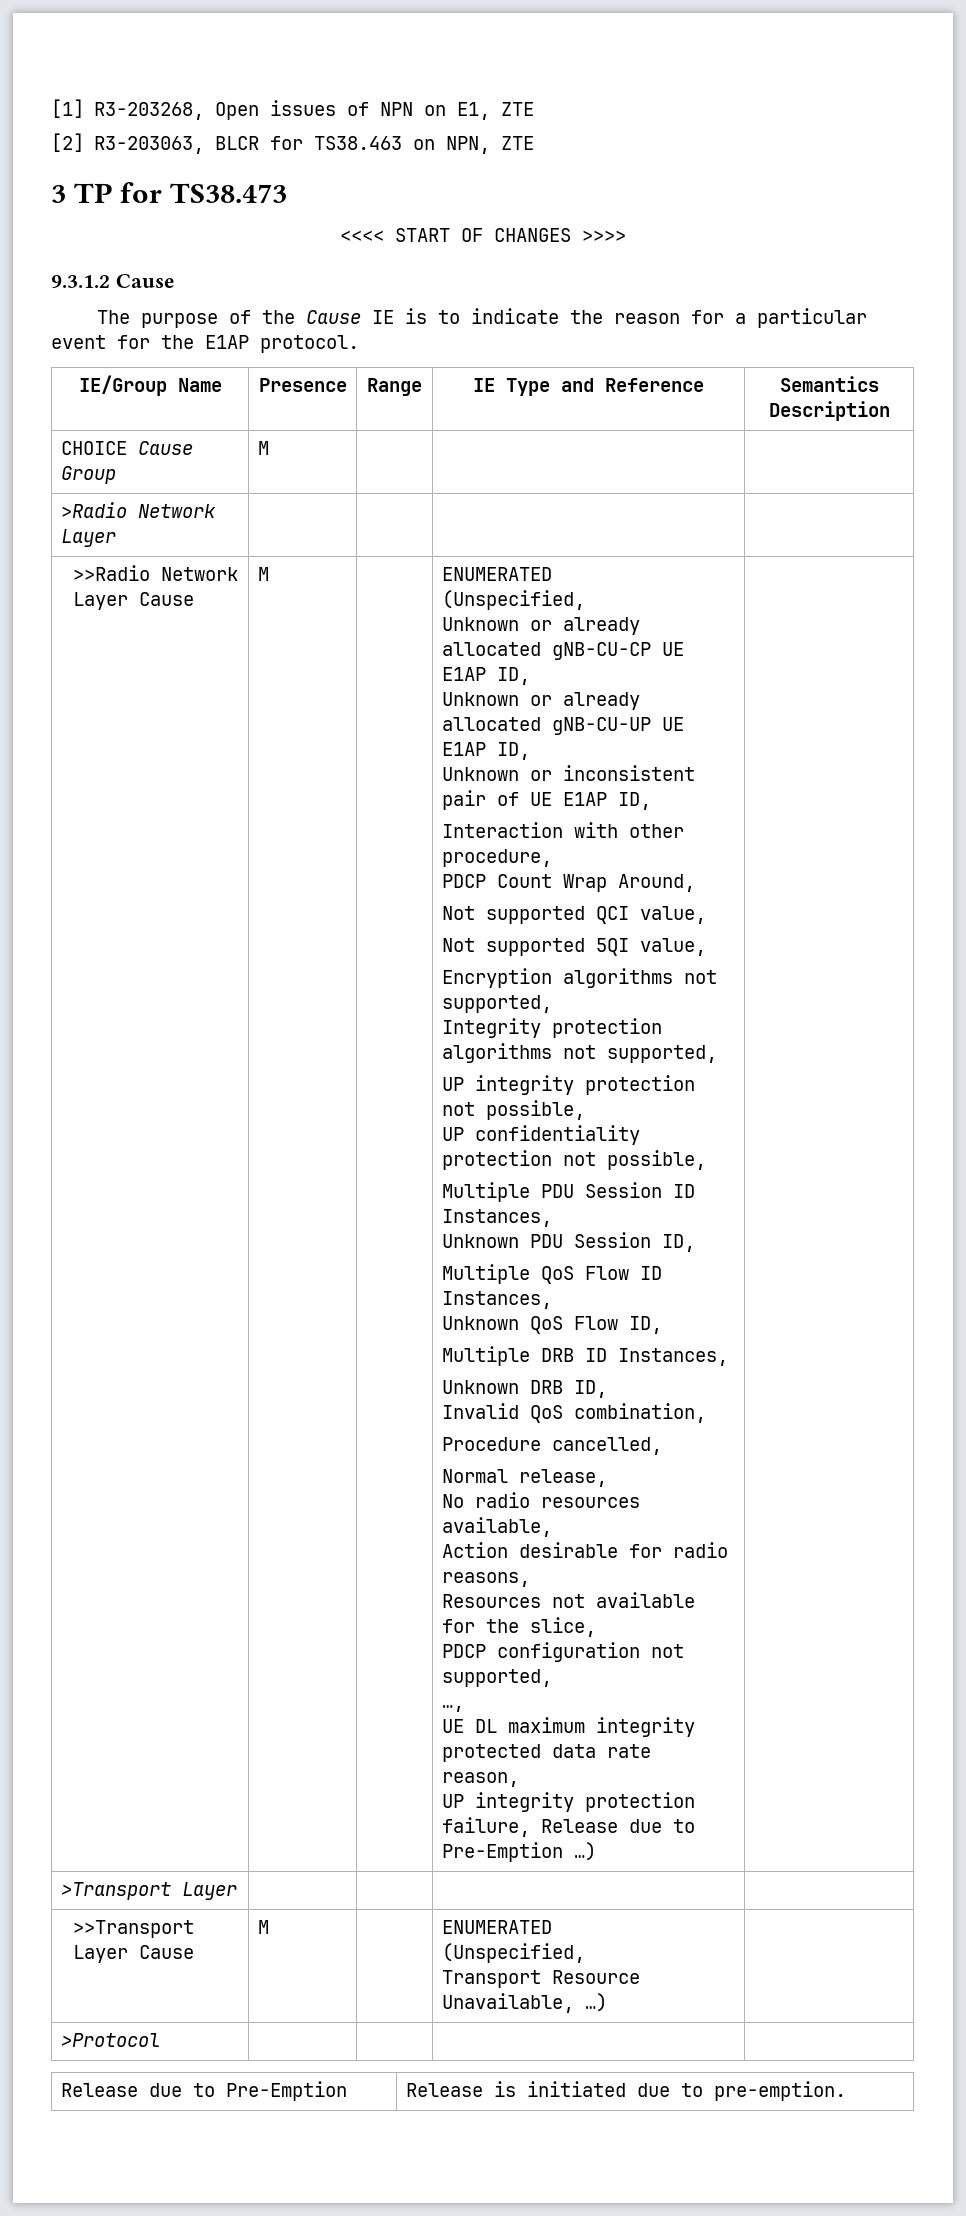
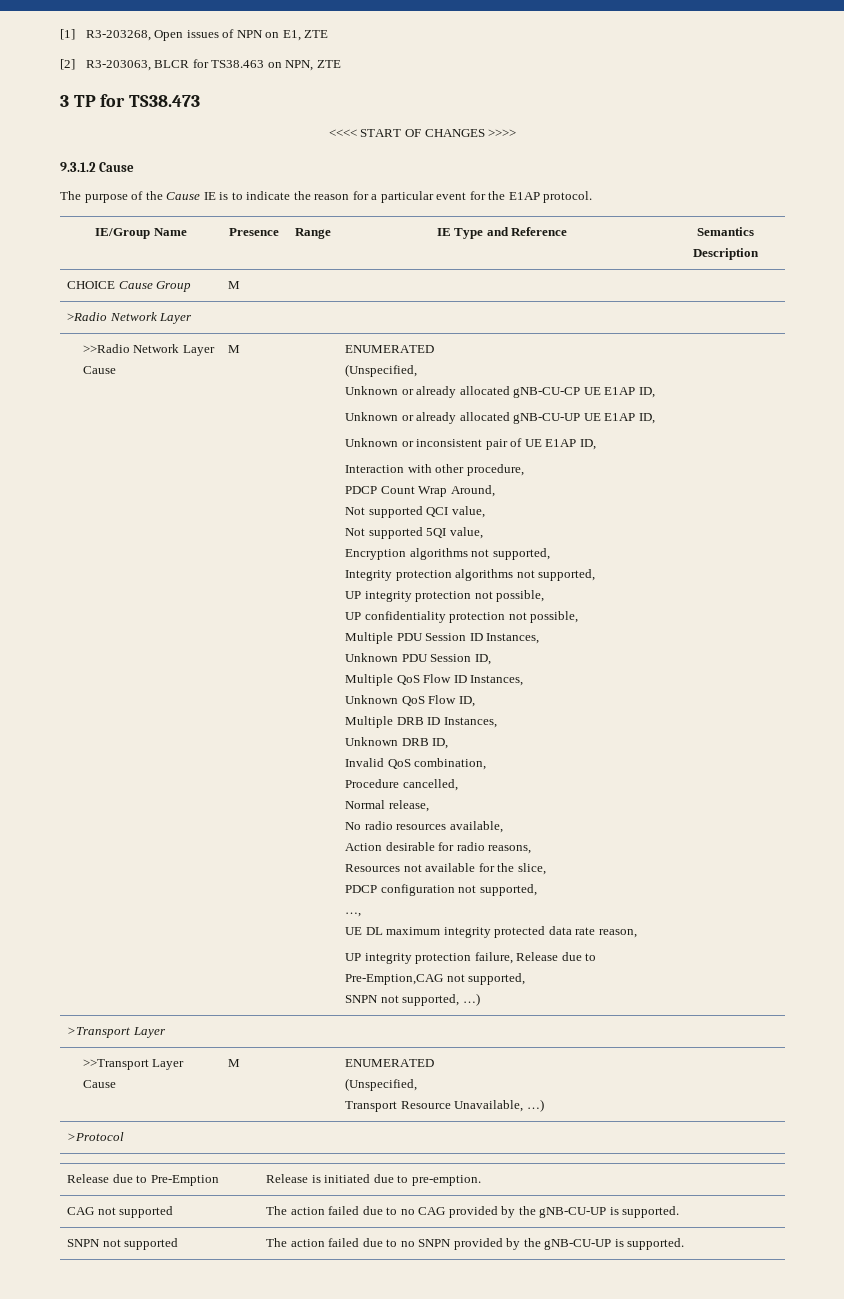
[441,1842,563,1862] Pre-Emption -> [345,973,526,985] [345,994,460,1006] Pre-Emption,CAG not supported, // SNPN not supported,
(846, 2091) none -> [67,1206,174,1218] [266,1206,680,1218] [67,1238,179,1250] [266,1238,685,1250] // CAG not supported | The action failed due to no CAG provided by the gNB-CU-UP is supported. // SNPN not supported | The action failed due to no SNPN provided by the gNB-CU-UP is supported.

